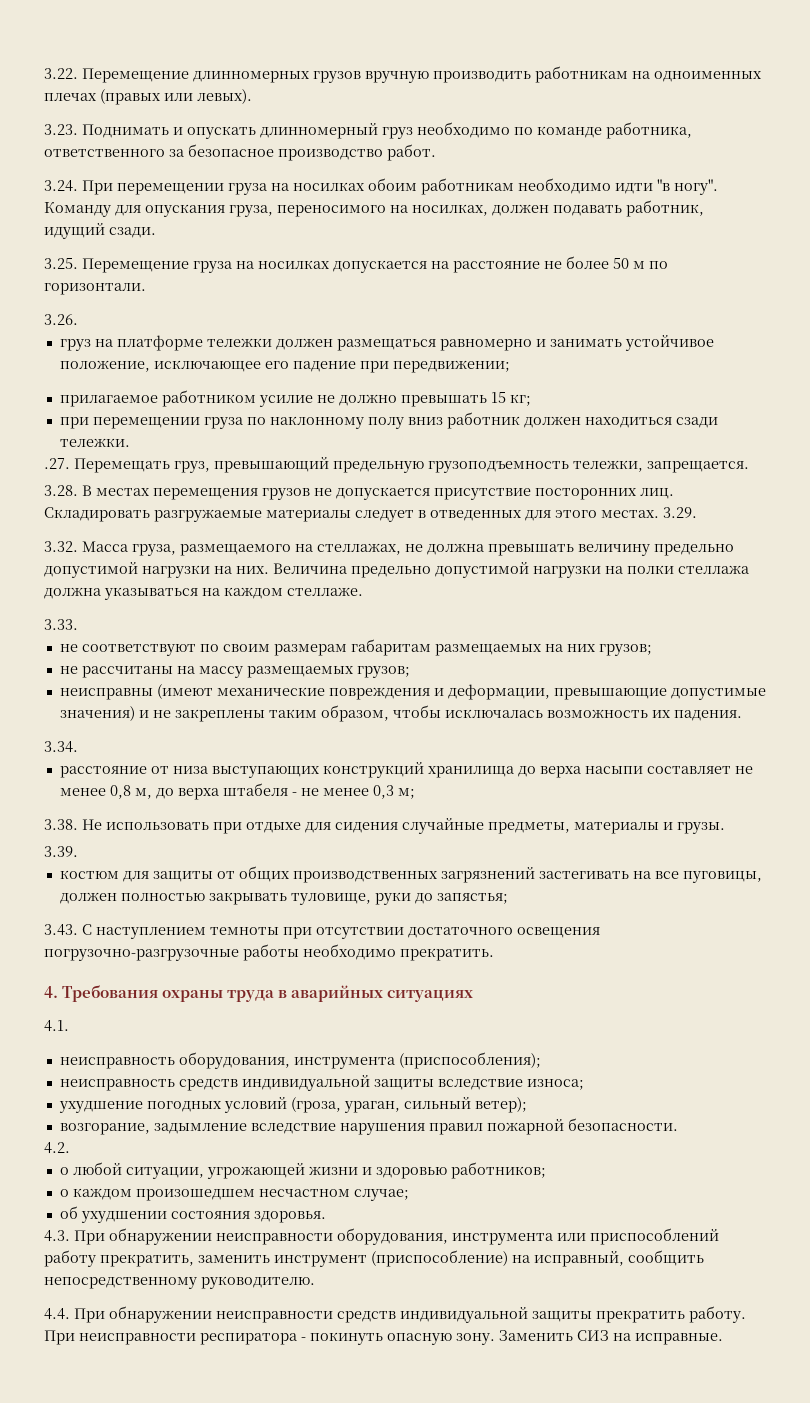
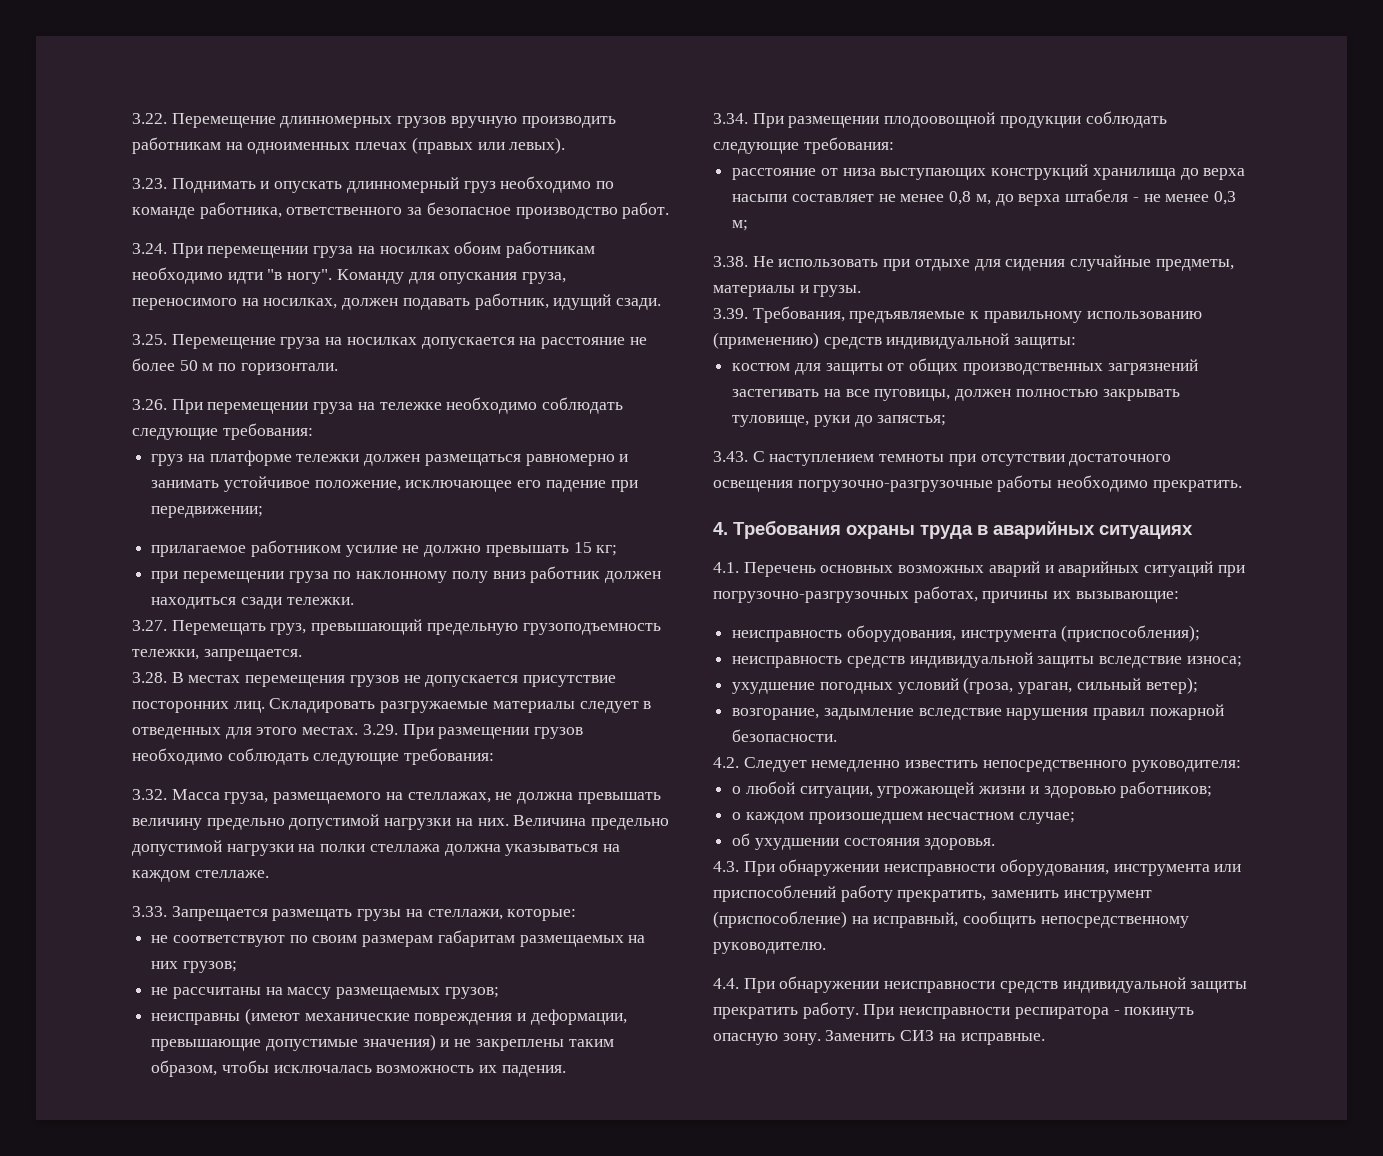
(78, 319) none -> [171,397,624,414] [132,423,313,440] При перемещении груза на тележке необходимо соблюдать следующие требования:
[44,458,70,469] .27. -> [132,620,167,631] 3.27.
(697, 512) none -> [402,724,584,739] [132,748,495,765] При размещении грузов необходимо соблюдать следующие требования:
(78, 624) none -> [171,906,577,921] Запрещается размещать грузы на стеллажи, которые:
(78, 747) none -> [752,111,1167,128] [713,137,894,154] При размещении плодоовощной продукции соблюдать следующие требования:
(78, 851) none -> [752,306,1202,323] [713,332,1077,349] Требования, предъявляемые к правильному использованию (применению) средств индивидуальной защиты:
(69, 1026) none -> [743,561,1245,577] [713,586,1179,603] Перечень основных возможных аварий и аварийных ситуаций при погрузочно-разгрузочных работах, причины их вызывающие:
(70, 1148) none -> [743,757,1241,772] Следует немедленно известить непосредственного руководителя:

